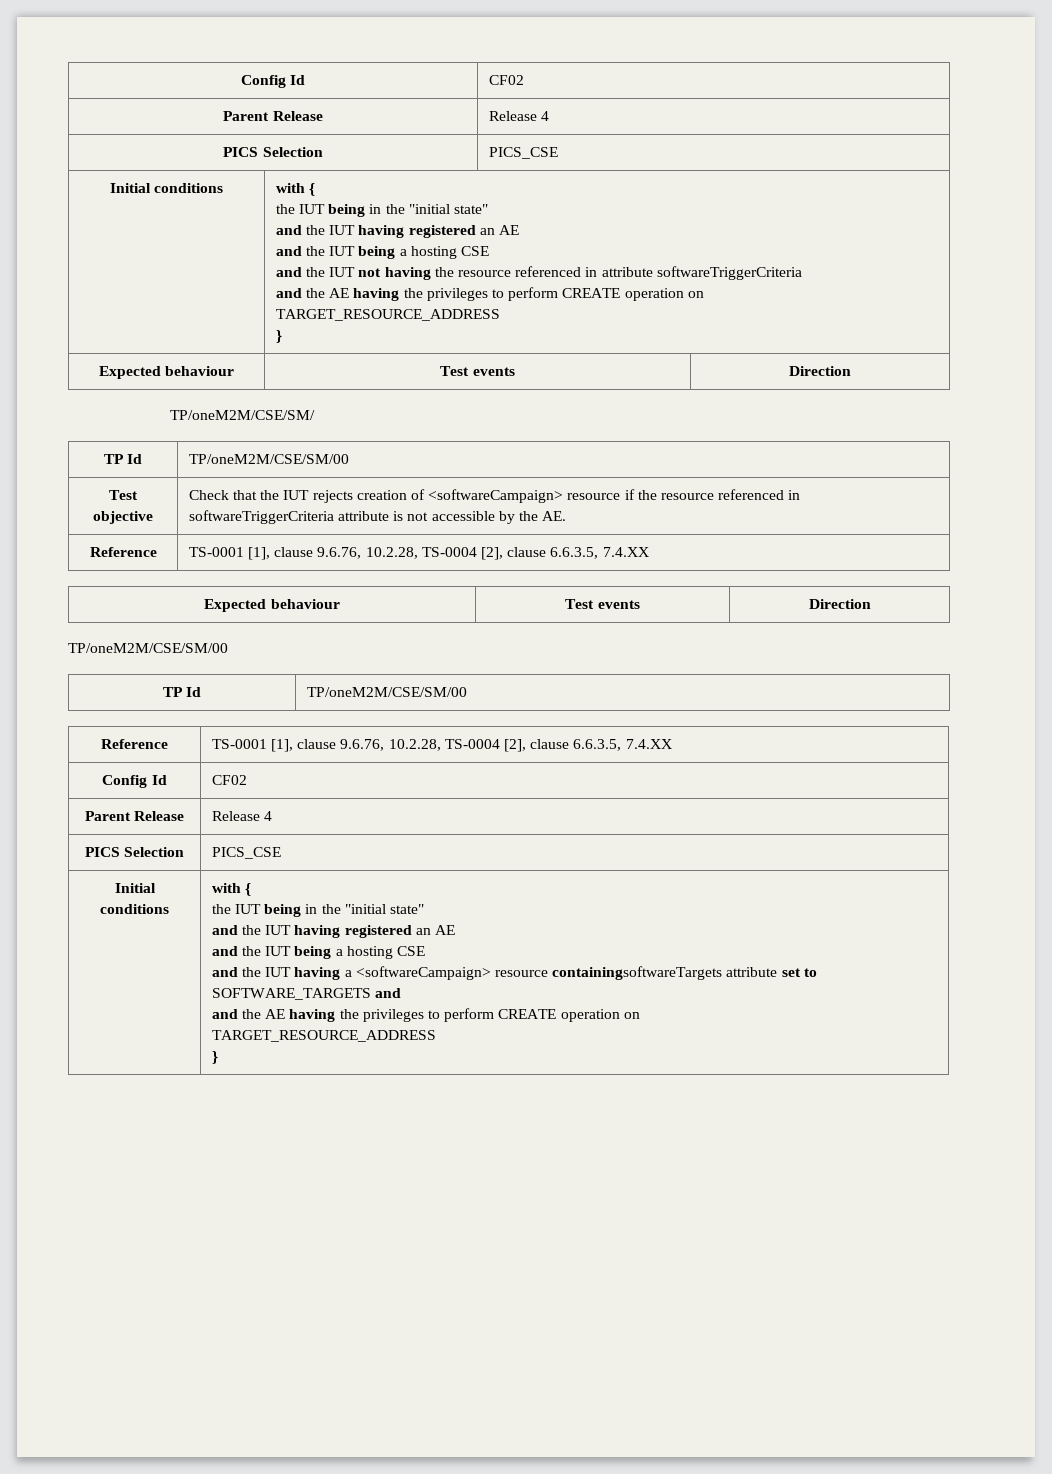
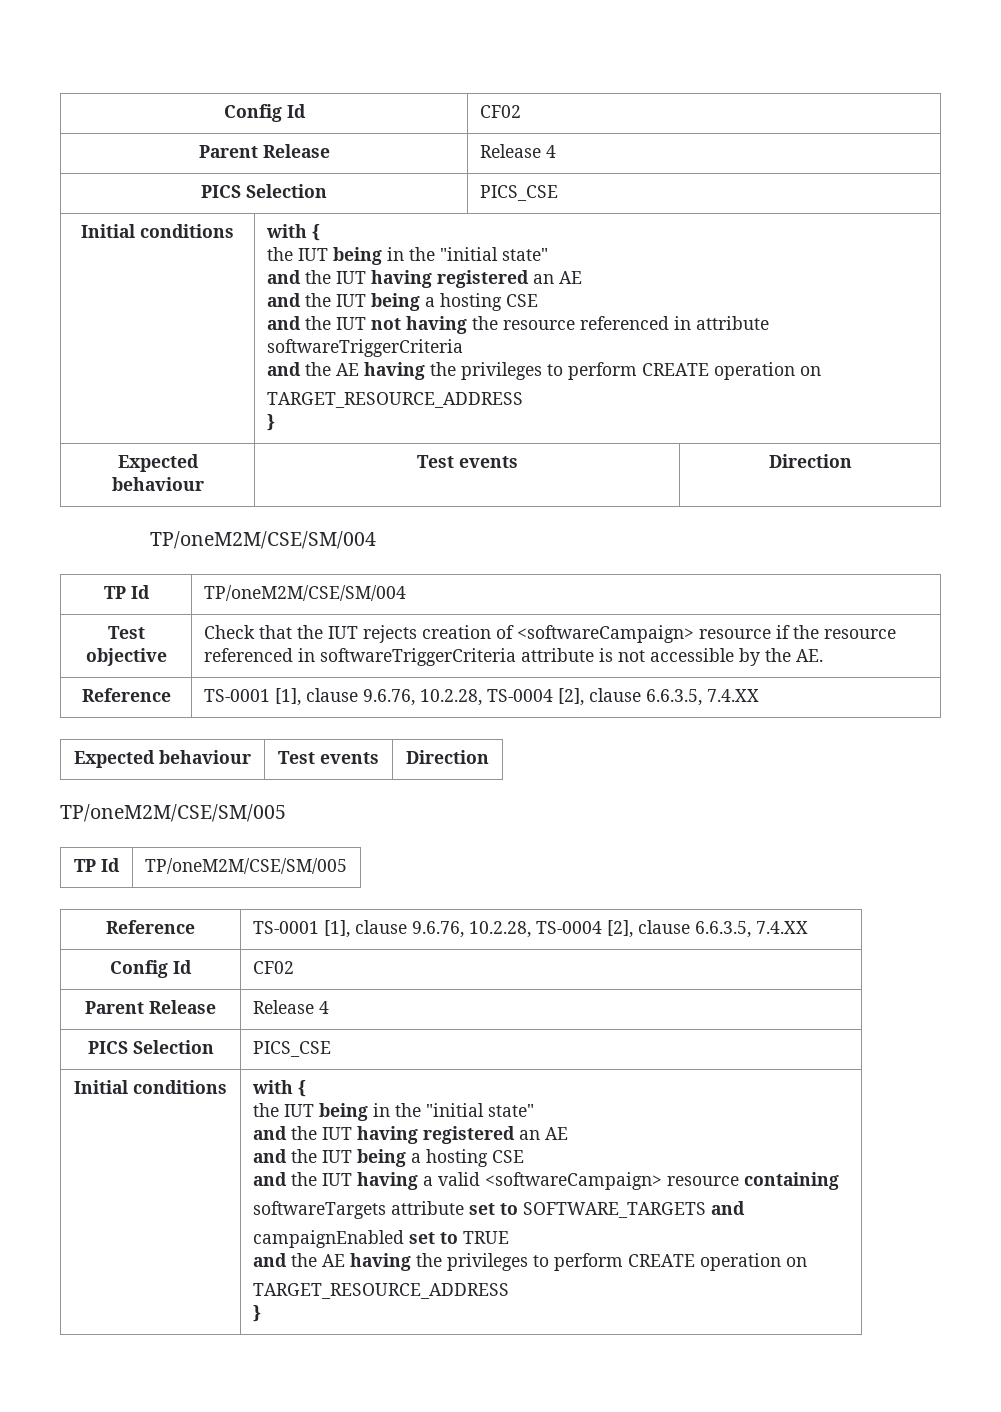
[170,410,316,420] [103,454,143,464] [188,454,349,464] TP/oneM2M/CSE/SM/ // TP Id | TP/oneM2M/CSE/SM/00 -> [149,531,376,549] [103,585,150,599] [203,585,406,601] TP/oneM2M/CSE/SM/004 // TP Id | TP/oneM2M/CSE/SM/004
[68,643,228,653] [162,687,202,697] [306,687,467,697] TP/oneM2M/CSE/SM/00 // TP Id | TP/oneM2M/CSE/SM/00 -> [60,804,286,822] [74,858,120,872] [144,858,347,874] TP/oneM2M/CSE/SM/005 // TP Id | TP/oneM2M/CSE/SM/005
[355,966,723,980] <softwareCampaign> resource containingsoftwareTargets -> [437,1172,839,1190] [252,1201,386,1219] valid <softwareCampaign> resource containing // softwareTargets
(402, 993) none -> [252,1230,509,1248] // campaignEnabled set to TRUE

